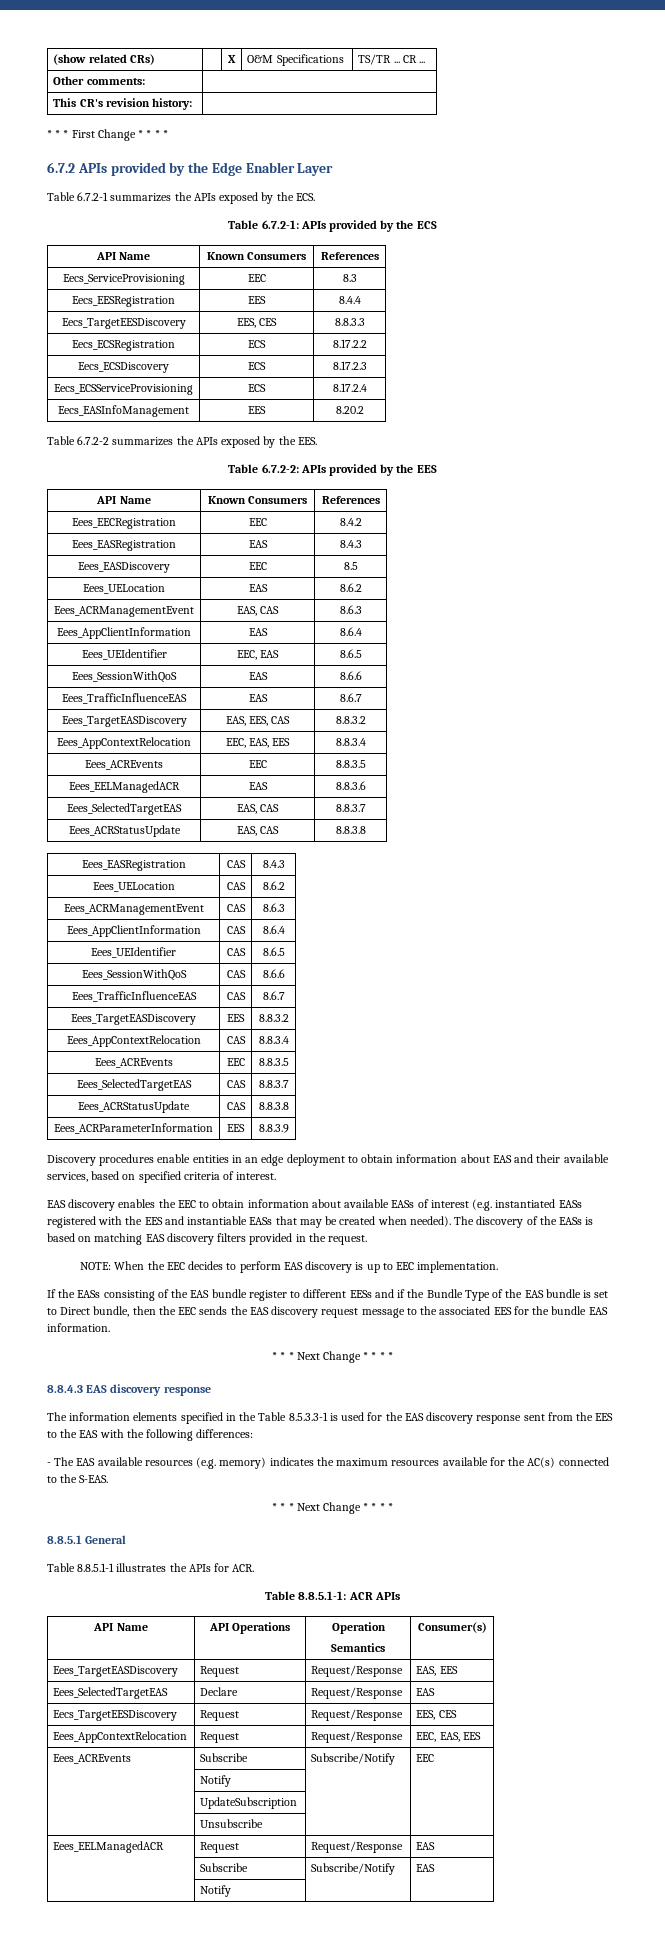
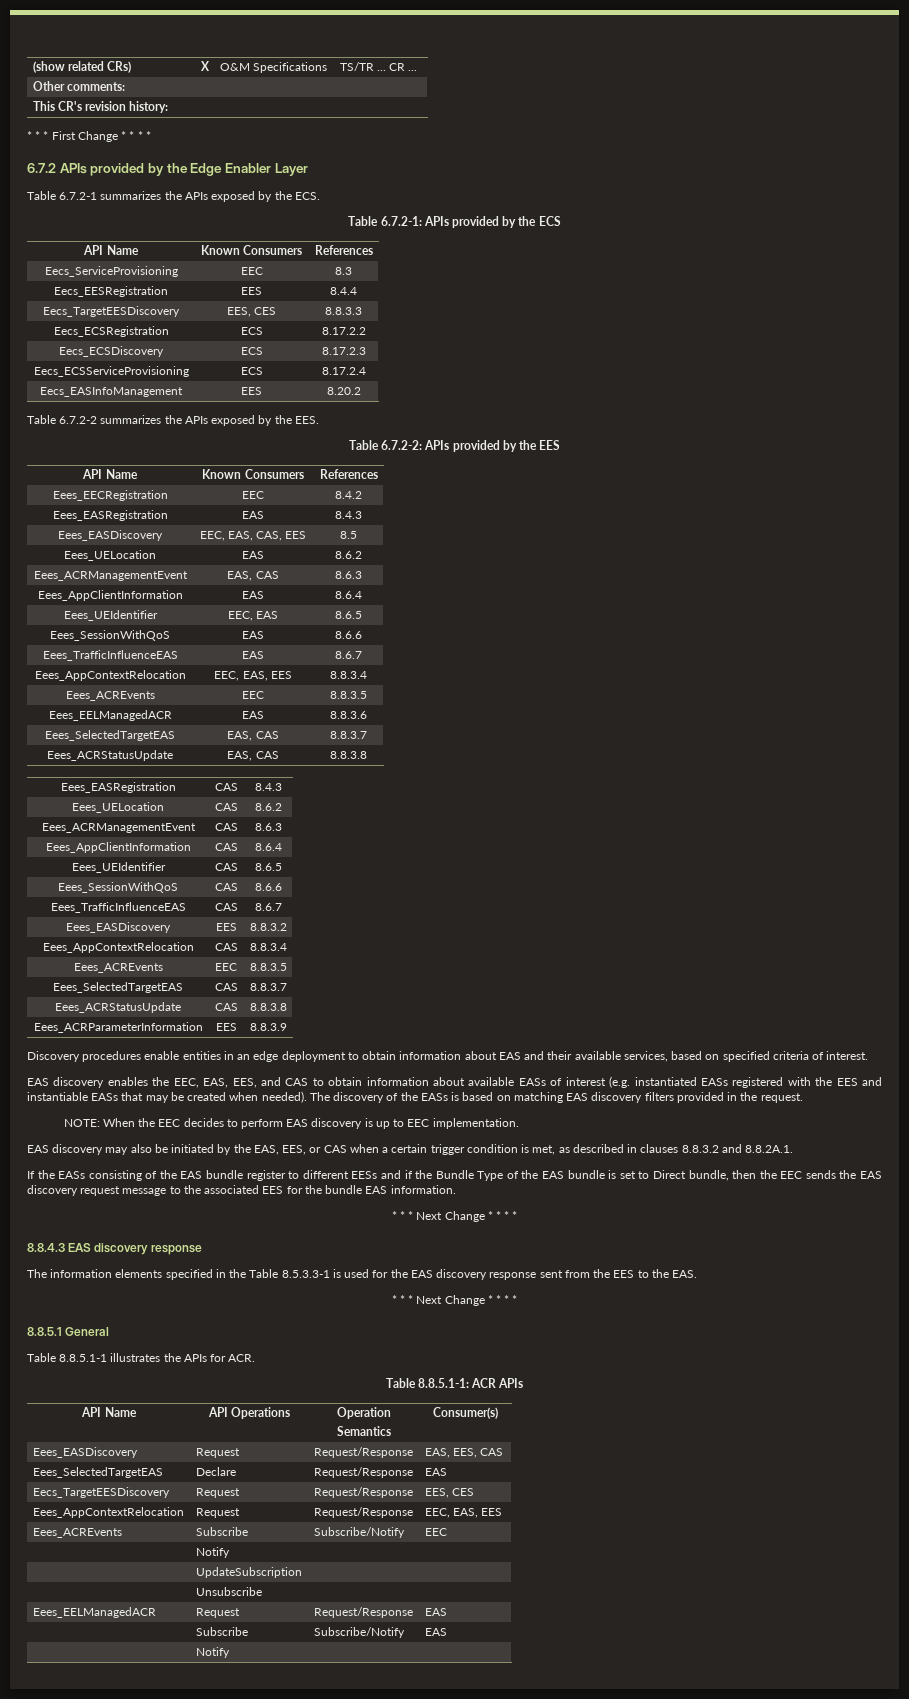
[248,562,267,570] EEC -> [199,531,307,541] EEC, EAS, CAS, EES
[61,716,187,727] [225,716,291,726] [335,716,366,724] // Eees_TargetEASDiscovery | EAS, EES, CAS | 8.8.3.2 -> (362, 655) none
[71,1014,196,1025] Eees_TargetEASDiscovery -> [66,922,171,933] Eees_EASDiscovery
[177,1200,196,1208] EEC -> [173,1077,309,1088] EEC, EAS, EES, and CAS
(499, 1267) none -> [27,1144,794,1155] // EAS discovery may also be initiated by the EAS, EES, or CAS when a certain trigger condition is met, as described in clauses 8.8.3.2 and 8.8.2A.1.
[79,1429,254,1441] [47,1457,609,1469] [47,1474,109,1483] EAS with the following differences: // - The EAS available resources (e.g. memory) indicates the maximum resources available for the AC(s) connected to the S-EAS. -> [672,1270,698,1278] EAS.
[53,1666,179,1677] Eees_TargetEASDiscovery -> [32,1447,138,1458] Eees_EASDiscovery
[439,1666,458,1674] EES -> [452,1448,503,1458] EES, CAS

